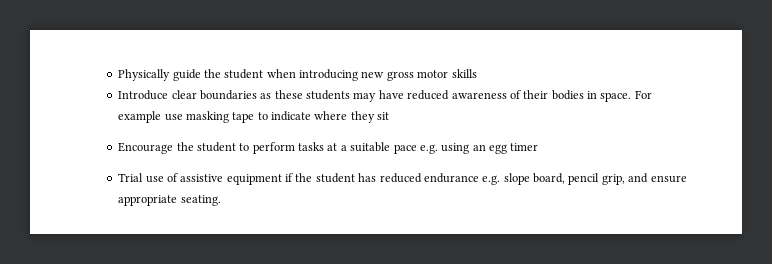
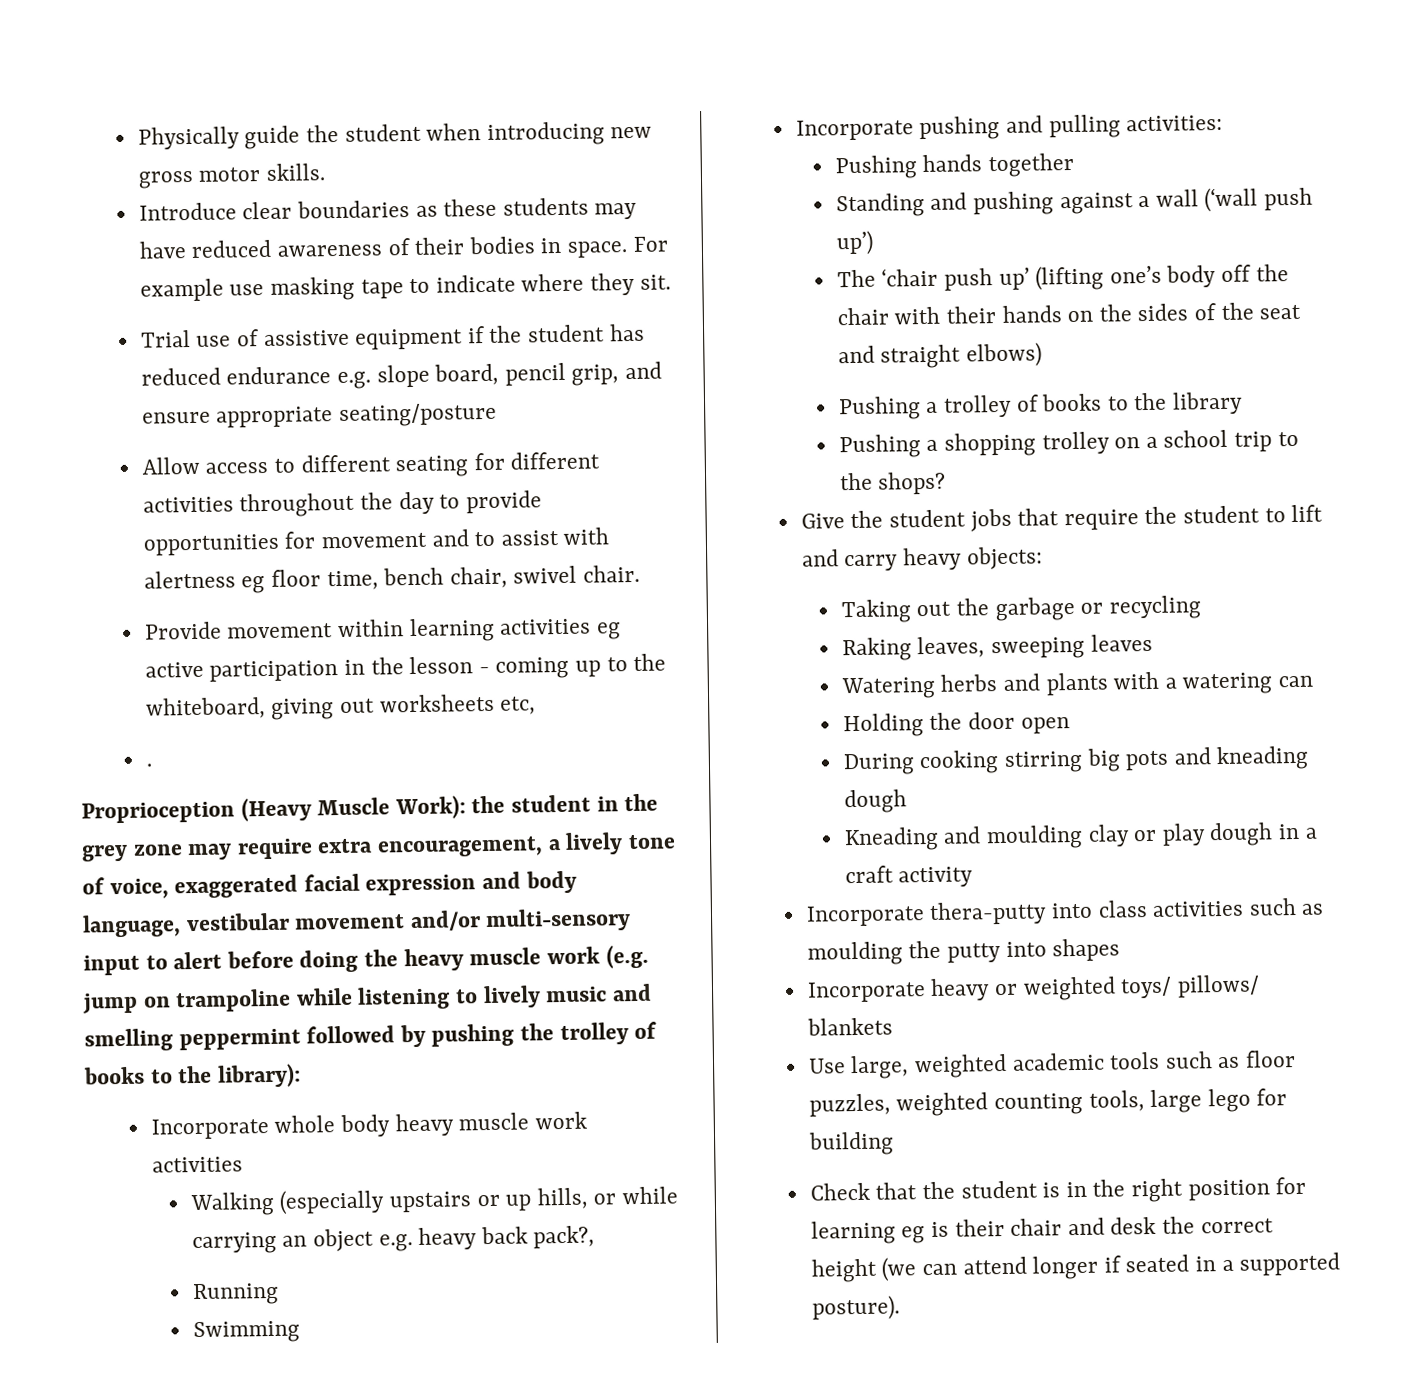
[451,69,477,78] skills -> [266,163,326,181] skills.
[377,112,390,120] [118,142,539,154] sit // Encourage the student to perform tasks at a suitable pace e.g. using an egg timer -> [639,274,671,290] sit.
[180,195,221,206] seating. -> [339,402,498,427] [141,451,601,478] [142,490,542,518] [142,527,610,556] [143,564,641,594] [143,617,621,643] [144,653,667,682] [145,693,537,720] [145,763,152,767] [81,793,659,824] [81,832,676,862] [82,870,577,900] [82,908,632,938] [83,944,649,976] [83,983,652,1014] [84,1021,658,1052] [84,1063,301,1088] [150,1111,587,1140] [151,1156,243,1173] [189,1186,678,1217] [191,1225,596,1255] [191,1282,279,1306] [192,1320,300,1344] [795,114,1224,141] [834,152,1074,180] [835,187,1313,218] [835,230,874,256] [836,264,1289,291] [836,302,1302,326] [837,342,1042,369] [837,391,1243,421] [838,429,1299,459] [838,471,947,495] [800,504,1324,532] [801,546,1043,572] [840,595,1202,624] [841,633,1153,662] [840,671,1313,700] [842,711,1070,738] [842,745,1310,776] [843,789,907,814] [843,822,1318,852] [844,865,974,888] [805,898,1325,927] [806,938,1121,966] [806,974,1260,1003] [806,1017,893,1036] [807,1050,1297,1080] [808,1088,1288,1117] [807,1131,894,1156] [809,1176,1307,1203] [810,1216,1274,1245] [810,1252,1341,1283] [811,1295,900,1321] seating/posture // Allow access to different seating for different activities throughout the day to provide opportunities for movement and to assist with alertness eg floor time, bench chair, swivel chair. // Provide movement within learning activities eg active participation in the lesson - coming up to the whiteboard, giving out worksheets etc, // . // Proprioception (Heavy Muscle Work): the student in the grey zone may require extra encouragement, a lively tone of voice, exaggerated facial expression and body language, vestibular movement and/or multi-sensory input to alert before doing the heavy muscle work (e.g. jump on trampoline while listening to lively music and smelling peppermint followed by pushing the trolley of books to the library): // Incorporate whole body heavy muscle work activities // Walking (especially upstairs or up hills, or while carrying an object e.g. heavy back pack?, // Running // Swimming // Incorporate pushing and pulling activities: // Pushing hands together // Standing and pushing against a wall (‘wall push up’) // The ‘chair push up’ (lifting one’s body off the chair with their hands on the sides of the seat and straight elbows) // Pushing a trolley of books to the library // Pushing a shopping trolley on a school trip to the shops? // Give the student jobs that require the student to lift and carry heavy objects: // Taking out the garbage or recycling // Raking leaves, sweeping leaves // Watering herbs and plants with a watering can // Holding the door open // During cooking stirring big pots and kneading dough // Kneading and moulding clay or play dough in a craft activity // Incorporate thera-putty into class activities such as moulding the putty into shapes // Incorporate heavy or weighted toys/ pillows/ blankets // Use large, weighted academic tools such as floor puzzles, weighted counting tools, large lego for building // Check that the student is in the right position for learning eg is their chair and desk the correct height (we can attend longer if seated in a supported posture).

